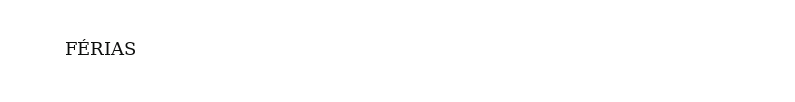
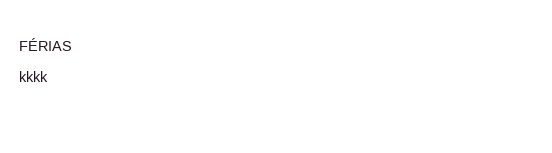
(136, 47) none -> [19,71,48,82] // kkkk

